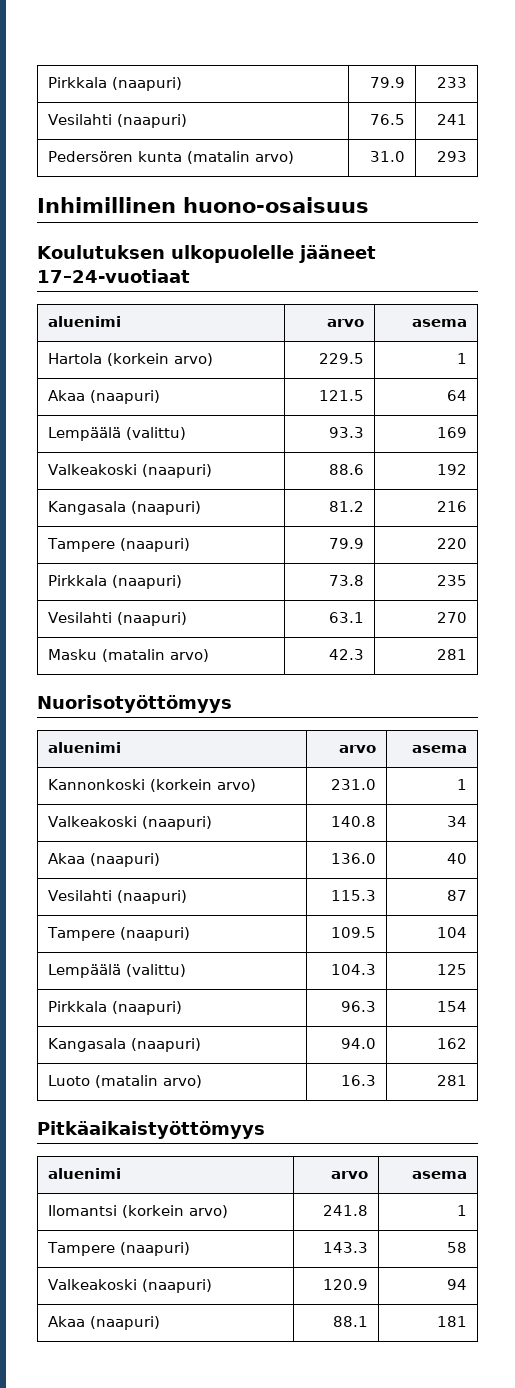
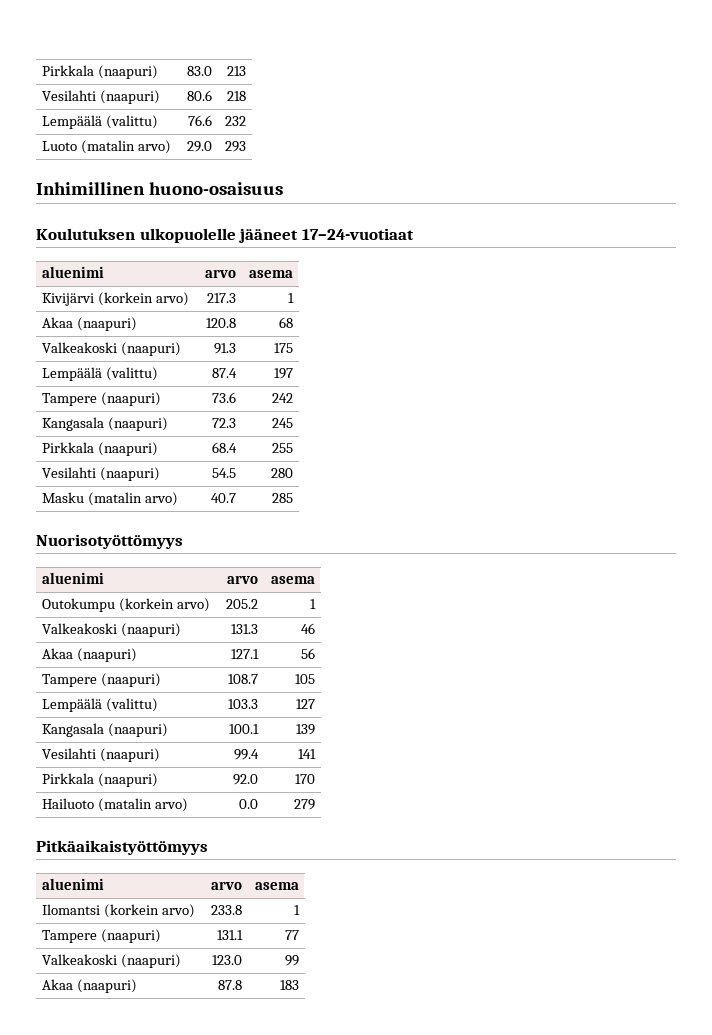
[47,77,182,91] [370,77,406,88] [437,77,468,88] [47,114,187,128] [370,114,406,125] [437,114,468,125] [47,151,294,164] [370,151,406,162] Pirkkala (naapuri) | 79.9 | 233 // Vesilahti (naapuri) | 76.5 | 241 // Pedersören kunta (matalin arvo) | 31.0 -> [41,65,158,79] [187,66,213,76] [227,66,247,76] [41,90,160,104] [187,90,213,101] [227,91,247,101] [41,115,158,129] [188,115,213,126] [225,116,247,126] [41,140,171,154] [187,141,213,152] Pirkkala (naapuri) | 83.0 | 213 // Vesilahti (naapuri) | 80.6 | 218 // Lempäälä (valittu) | 76.6 | 232 // Luoto (matalin arvo) | 29.0
[47,353,213,366] [319,353,365,364] Hartola (korkein arvo) | 229.5 -> [41,292,189,306] [207,293,237,303] Kivijärvi (korkein arvo) | 217.3
[319,390,365,401] [447,390,468,401] [47,427,186,441] [329,427,365,438] [437,427,468,438] [47,464,212,478] [329,464,365,475] [437,464,468,475] [47,501,201,515] [329,501,365,512] [437,501,468,512] [46,538,190,552] [329,538,365,549] [437,538,468,549] [47,575,182,589] [329,575,365,586] [437,575,468,586] [47,612,187,626] [329,612,365,623] [437,612,468,623] 121.5 | 64 // Lempäälä (valittu) | 93.3 | 169 // Valkeakoski (naapuri) | 88.6 | 192 // Kangasala (naapuri) | 81.2 | 216 // Tampere (naapuri) | 79.9 | 220 // Pirkkala (naapuri) | 73.8 | 235 // Vesilahti (naapuri) | 63.1 | 270 -> [206,318,237,328] [279,317,294,328] [41,342,181,356] [214,343,237,354] [274,343,294,353] [41,367,158,381] [212,368,238,378] [274,368,294,379] [41,392,161,406] [212,392,237,403] [272,393,294,403] [41,417,168,431] [212,418,237,428] [272,418,294,428] [41,442,158,456] [212,442,238,453] [272,443,294,453] [41,467,160,481] [212,468,237,478] [271,468,294,478] 120.8 | 68 // Valkeakoski (naapuri) | 91.3 | 175 // Lempäälä (valittu) | 87.4 | 197 // Tampere (naapuri) | 73.6 | 242 // Kangasala (naapuri) | 72.3 | 245 // Pirkkala (naapuri) | 68.4 | 255 // Vesilahti (naapuri) | 54.5 | 280
[329,649,365,660] [437,649,468,660] 42.3 | 281 -> [211,493,237,503] [272,493,294,503] 40.7 | 285
[47,779,256,792] [331,779,377,790] Kannonkoski (korkein arvo) | 231.0 -> [41,598,210,612] [226,599,259,609] Outokumpu (korkein arvo) | 205.2
[331,816,377,827] [447,816,468,827] [47,853,160,867] [331,853,377,864] [447,853,468,864] [47,890,187,904] [331,890,377,901] [447,890,468,901] [46,927,190,941] [331,927,377,938] [437,927,468,938] [47,964,186,978] [331,964,377,975] [437,964,468,975] [47,1001,182,1015] [341,1001,377,1012] [437,1001,468,1012] [47,1038,201,1052] [341,1038,377,1049] [437,1038,468,1049] [47,1075,202,1088] [341,1075,377,1086] [437,1075,468,1086] 140.8 | 34 // Akaa (naapuri) | 136.0 | 40 // Vesilahti (naapuri) | 115.3 | 87 // Tampere (naapuri) | 109.5 | 104 // Lempäälä (valittu) | 104.3 | 125 // Pirkkala (naapuri) | 96.3 | 154 // Kangasala (naapuri) | 94.0 | 162 // Luoto (matalin arvo) | 16.3 | 281 -> [231,624,259,634] [301,623,316,634] [41,648,137,662] [231,649,260,659] [301,648,316,659] [41,673,161,687] [228,674,259,684] [295,674,316,684] [41,698,158,712] [228,699,259,709] [296,699,316,709] [41,723,168,737] [229,724,260,734] [296,724,316,735] [41,748,160,762] [234,749,260,760] [298,749,317,759] [41,773,158,787] [233,774,259,785] [295,774,316,784] [41,798,188,812] [239,799,259,809] [294,799,316,810] 131.3 | 46 // Akaa (naapuri) | 127.1 | 56 // Tampere (naapuri) | 108.7 | 105 // Lempäälä (valittu) | 103.3 | 127 // Kangasala (naapuri) | 100.1 | 139 // Vesilahti (naapuri) | 99.4 | 141 // Pirkkala (naapuri) | 92.0 | 170 // Hailuoto (matalin arvo) | 0.0 | 279
[323,1205,369,1216] 241.8 -> [211,905,243,915] 233.8
[323,1242,369,1253] [447,1242,468,1253] [47,1279,212,1293] [323,1279,369,1290] [447,1279,468,1290] [47,1316,160,1330] [333,1316,369,1327] [437,1316,468,1327] 143.3 | 58 // Valkeakoski (naapuri) | 120.9 | 94 // Akaa (naapuri) | 88.1 | 181 -> [217,930,244,940] [285,930,300,940] [41,954,181,968] [212,955,243,965] [285,955,300,966] [41,979,137,993] [218,980,243,990] [280,980,300,990] 131.1 | 77 // Valkeakoski (naapuri) | 123.0 | 99 // Akaa (naapuri) | 87.8 | 183

